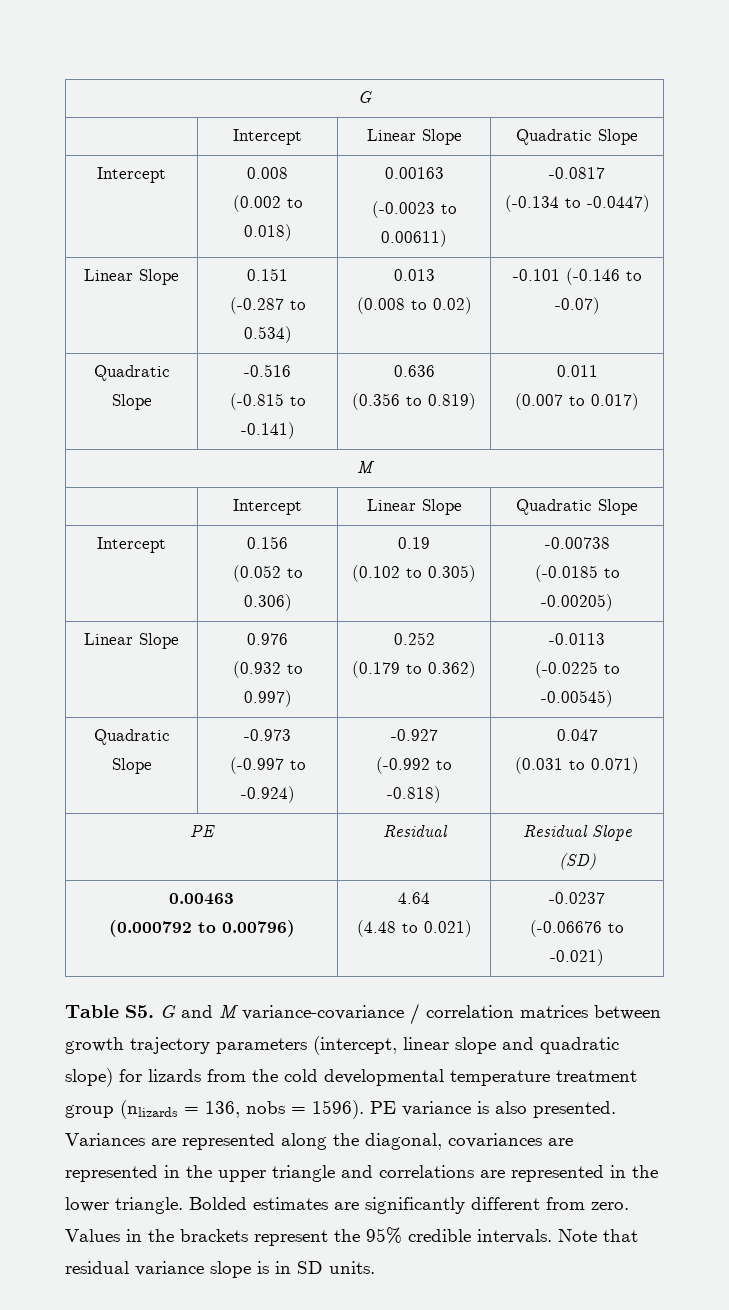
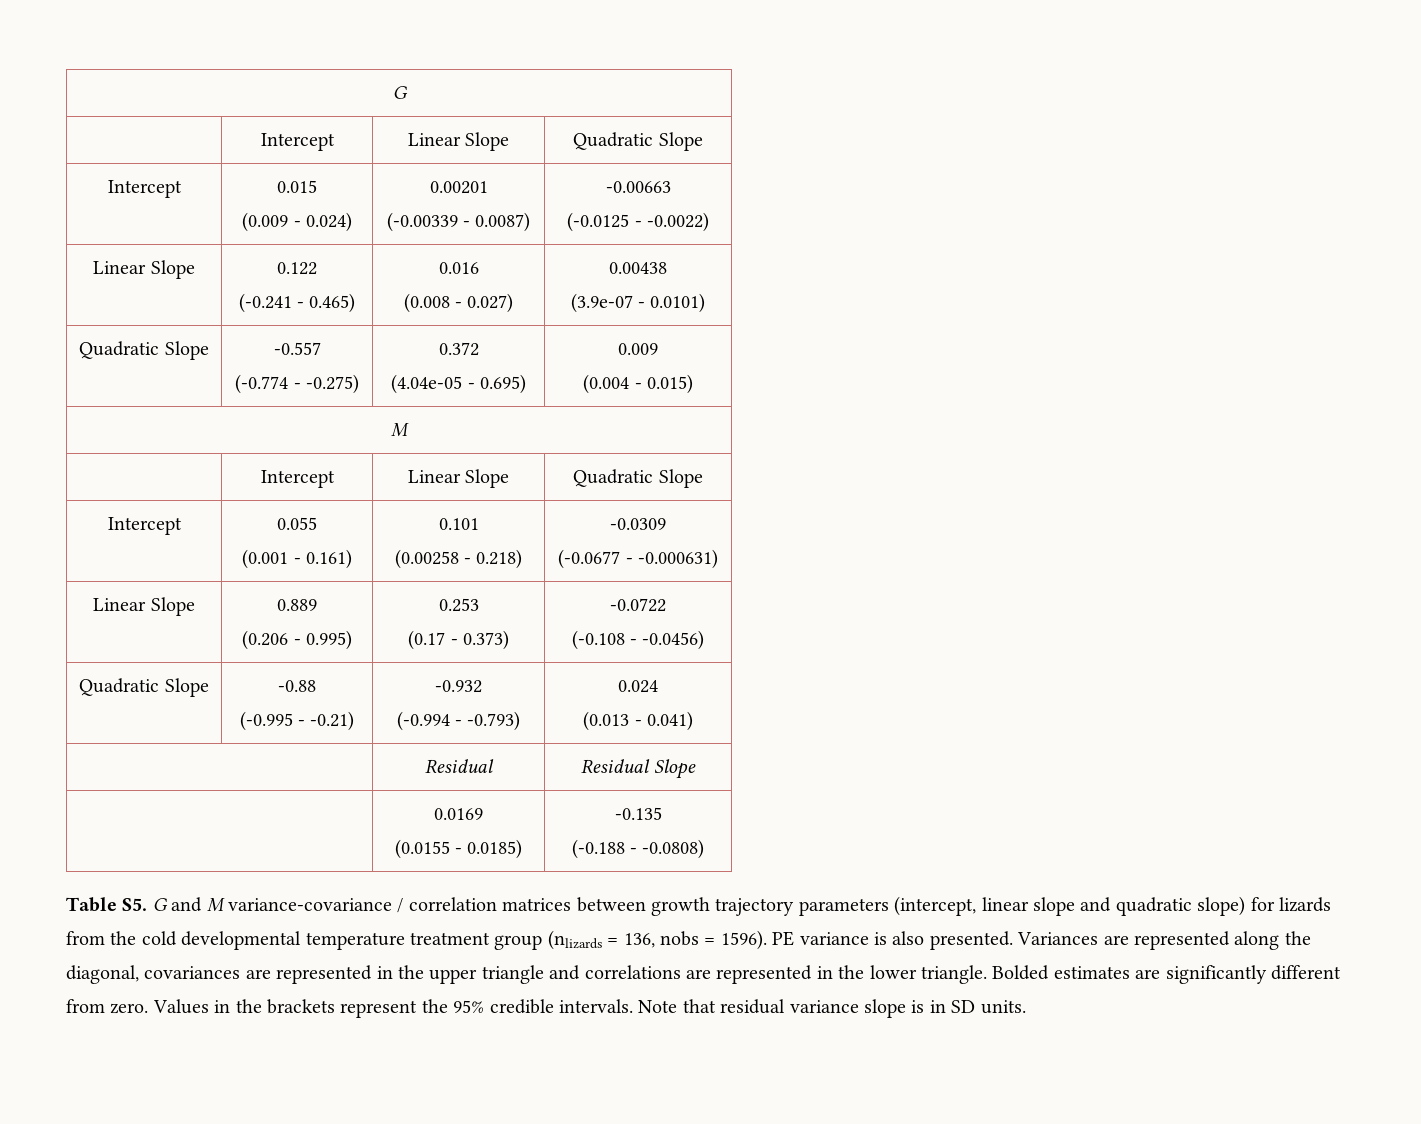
[247,167,288,179] [232,195,303,212] [243,224,292,241] [384,167,444,179] [371,201,457,218] [381,230,447,247] [549,167,605,179] [504,195,650,212] [84,269,179,285] [247,268,288,281] [229,297,306,314] [243,326,292,343] [393,269,435,281] [356,297,472,314] [512,268,642,285] [554,297,600,314] [93,365,170,381] [111,394,152,410] [244,364,291,377] [229,393,306,410] [240,422,295,439] [393,365,435,377] [352,393,476,410] [556,365,598,377] [515,393,639,410] 0.008 // (0.002 to 0.018) | 0.00163 // (-0.0023 to 0.00611) | -0.0817 // (-0.134 to -0.0447) // Linear Slope | 0.151 // (-0.287 to 0.534) | 0.013 // (0.008 to 0.02) | -0.101 (-0.146 to -0.07) // Quadratic Slope | -0.516 // (-0.815 to -0.141) | 0.636 // (0.356 to 0.819) | 0.011 // (0.007 to 0.017) -> [277,180,317,193] [242,212,352,232] [429,181,488,194] [386,212,531,232] [605,181,671,193] [567,212,709,232] [93,260,195,279] [277,262,317,275] [238,293,356,313] [438,262,479,274] [403,293,514,313] [609,262,667,274] [570,293,706,313] [79,341,209,360] [273,342,321,355] [235,374,359,394] [438,342,479,356] [391,374,526,394] [618,343,658,355] [583,374,693,394] 0.015 // (0.009 - 0.024) | 0.00201 // (-0.00339 - 0.0087) | -0.00663 // (-0.0125 - -0.0022) // Linear Slope | 0.122 // (-0.241 - 0.465) | 0.016 // (0.008 - 0.027) | 0.00438 // (3.9e-07 - 0.0101) // Quadratic Slope | -0.557 // (-0.774 - -0.275) | 0.372 // (4.04e-05 - 0.695) | 0.009 // (0.004 - 0.015)
[247,536,288,549] [232,565,303,582] [243,594,292,611] [398,537,430,549] [352,565,476,582] [544,537,610,549] [534,565,620,582] [541,594,613,611] [84,633,179,649] [247,633,288,645] [232,661,303,678] [243,690,292,707] [393,632,435,645] [352,661,476,678] [549,633,605,645] [534,661,620,678] [541,690,613,707] [93,729,170,745] [111,758,152,774] [244,729,291,741] [229,757,306,774] [240,786,295,803] [390,729,438,741] [376,757,452,774] [387,786,441,803] [556,729,598,741] [515,757,639,774] [189,825,215,837] [382,825,448,837] [522,825,632,841] [558,853,596,870] [169,893,234,905] [108,920,295,937] [398,892,430,904] [356,920,472,937] [549,892,605,904] [530,920,624,937] [550,949,604,966] 0.156 // (0.052 to 0.306) | 0.19 // (0.102 to 0.305) | -0.00738 // (-0.0185 to -0.00205) // Linear Slope | 0.976 // (0.932 to 0.997) | 0.252 // (0.179 to 0.362) | -0.0113 // (-0.0225 to -0.00545) // Quadratic Slope | -0.973 // (-0.997 to -0.924) | -0.927 // (-0.992 to -0.818) | 0.047 // (0.031 to 0.071) // PE | Residual | Residual Slope (SD) // 0.00463 // (0.000792 to 0.00796) | 4.64 // (4.48 to 0.021) | -0.0237 // (-0.06676 to -0.021) -> [277,517,317,530] [242,549,352,569] [438,518,479,530] [394,549,523,569] [610,518,666,530] [558,549,718,569] [93,597,195,616] [277,599,317,611] [242,630,352,650] [438,598,479,612] [408,630,509,650] [610,598,666,612] [571,630,705,650] [79,678,209,697] [278,680,316,692] [239,711,355,731] [435,680,482,693] [396,711,521,731] [618,680,658,693] [583,711,693,731] [425,759,494,773] [581,759,696,779] [434,808,483,820] [394,839,523,859] [614,807,662,820] [571,839,705,859] 0.055 // (0.001 - 0.161) | 0.101 // (0.00258 - 0.218) | -0.0309 // (-0.0677 - -0.000631) // Linear Slope | 0.889 // (0.206 - 0.995) | 0.253 // (0.17 - 0.373) | -0.0722 // (-0.108 - -0.0456) // Quadratic Slope | -0.88 // (-0.995 - -0.21) | -0.932 // (-0.994 - -0.793) | 0.024 // (0.013 - 0.041) // | Residual | Residual Slope // | 0.0169 // (0.0155 - 0.0185) | -0.135 // (-0.188 - -0.0808)

